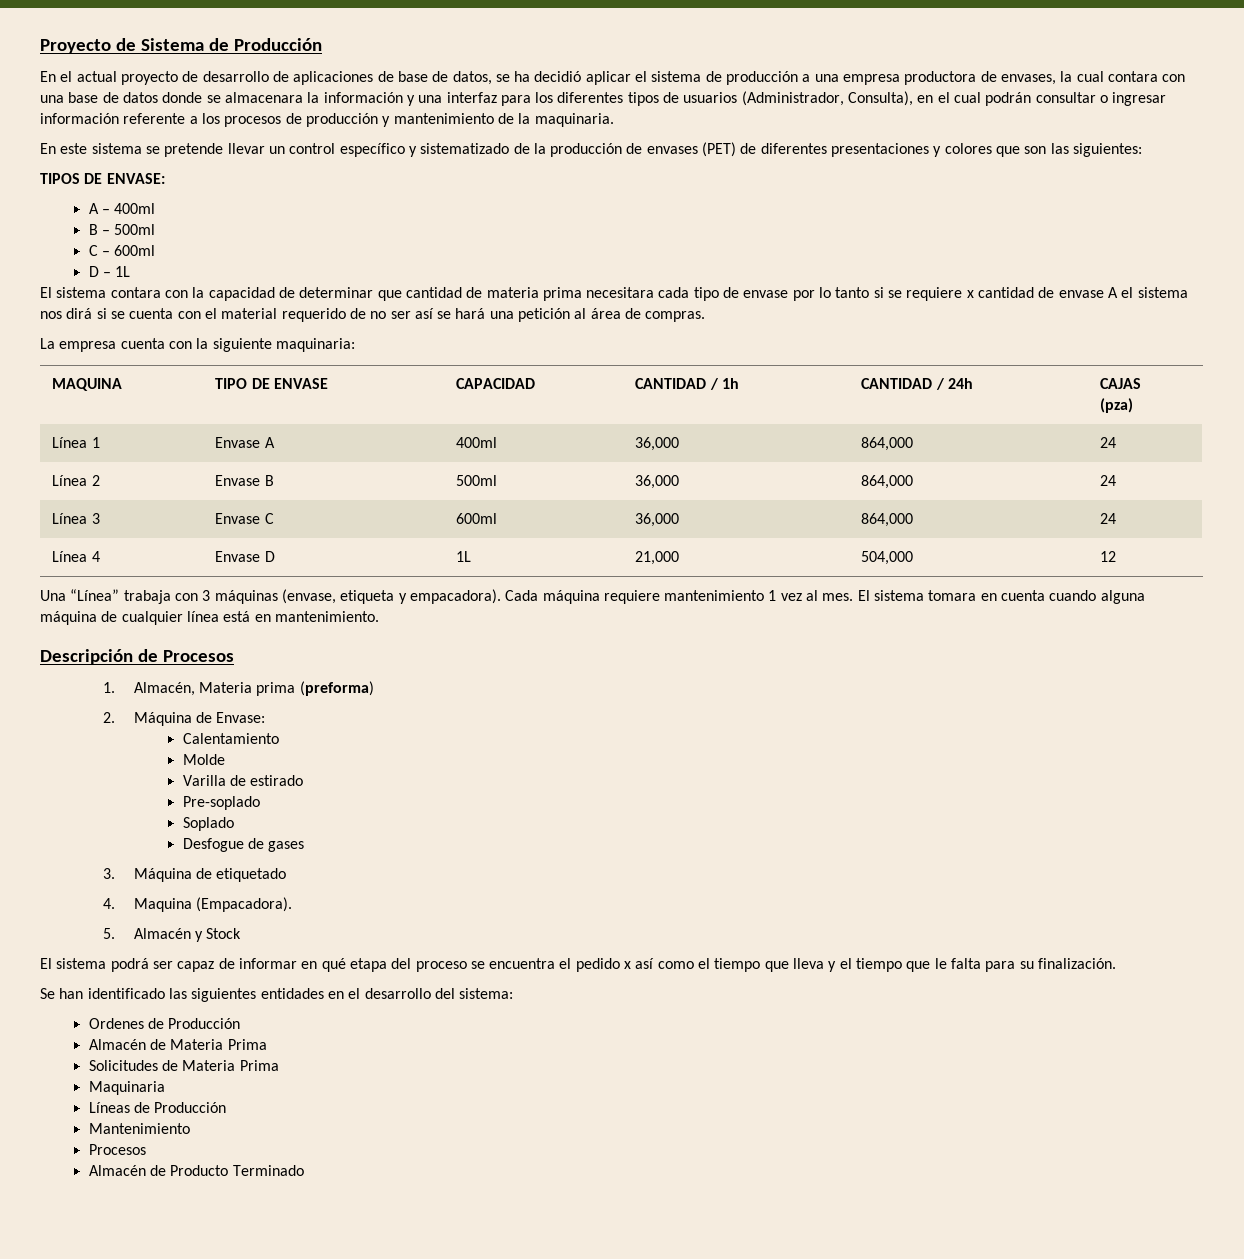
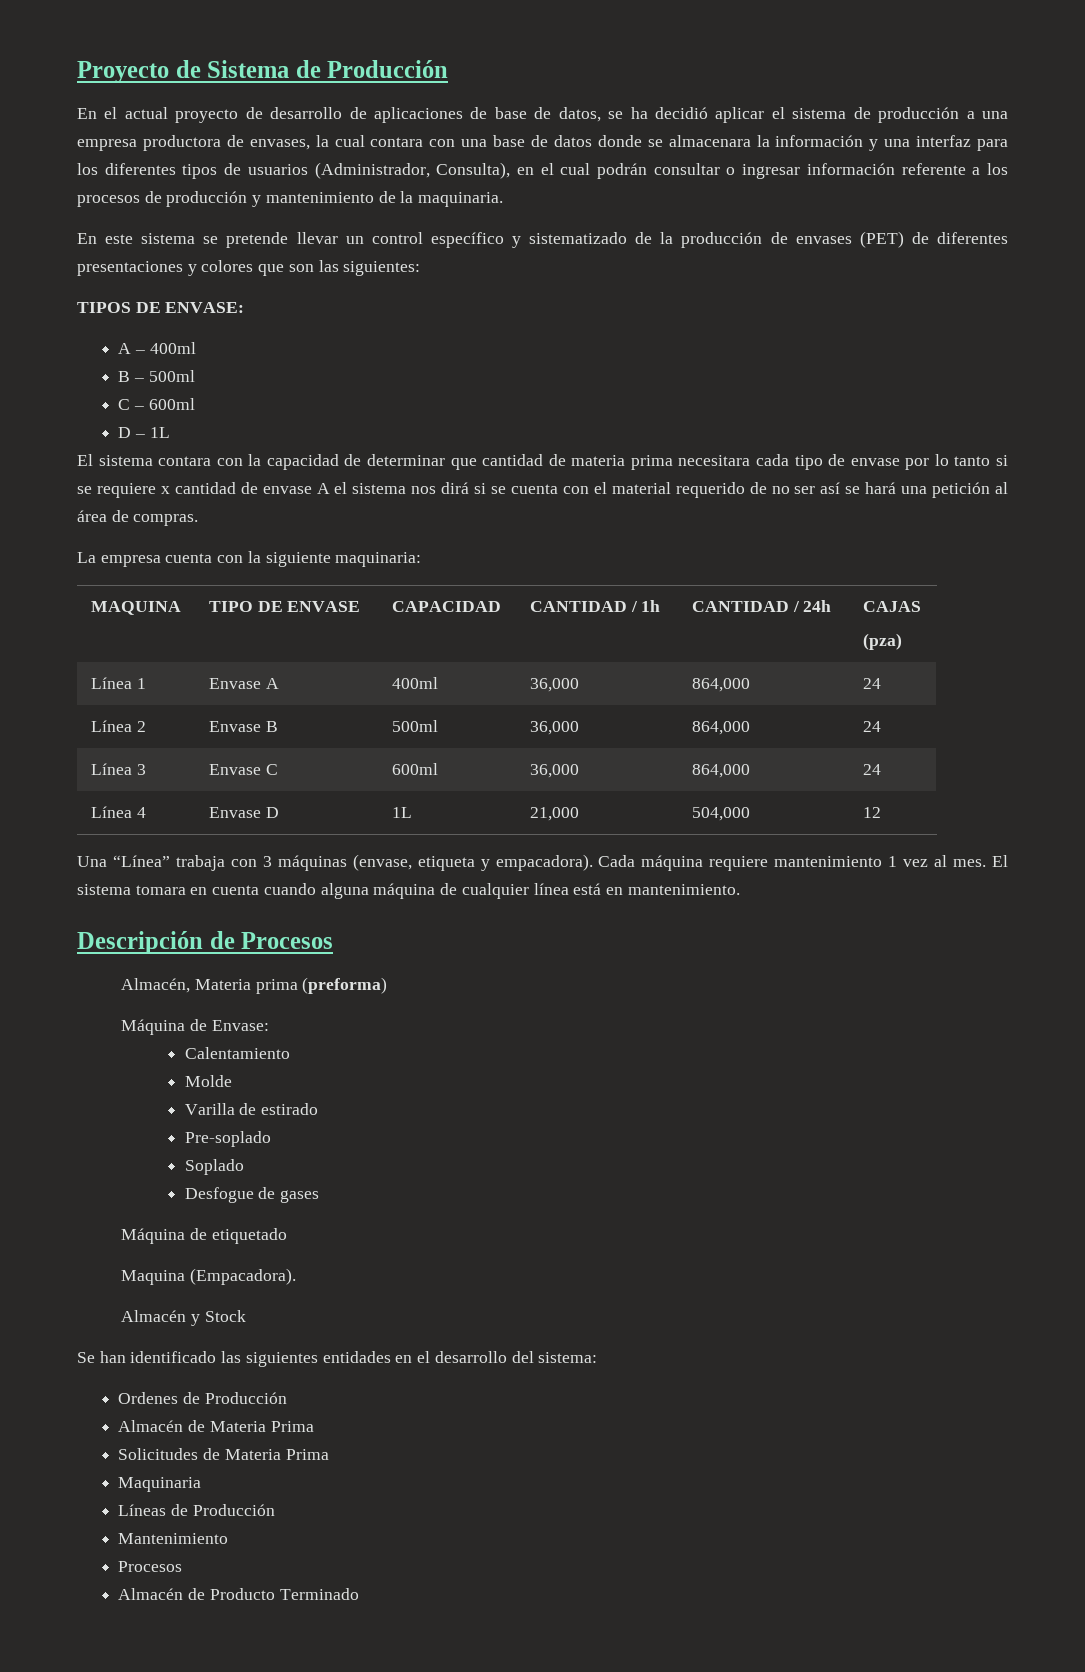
[102,682,115,693] 1. -> (334, 940) none
[102,712,115,723] 2. -> (388, 985) none
[102,868,115,879] 3. -> (320, 1196) none
[102,898,115,909] 4. -> (287, 1236) none
[102,928,115,939] 5. -> (296, 1276) none
[40,958,1116,972] // El sistema podrá ser capaz de informar en qué etapa del proceso se encuentra el pedido x así como el tiempo que lleva y el tiempo que le falta para su finalización. -> (246, 1316) none

